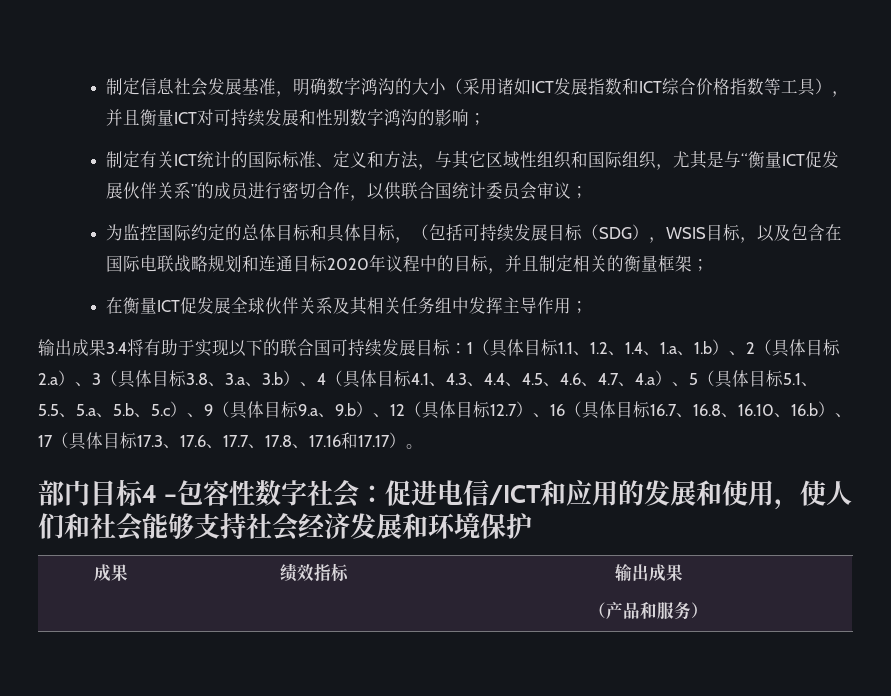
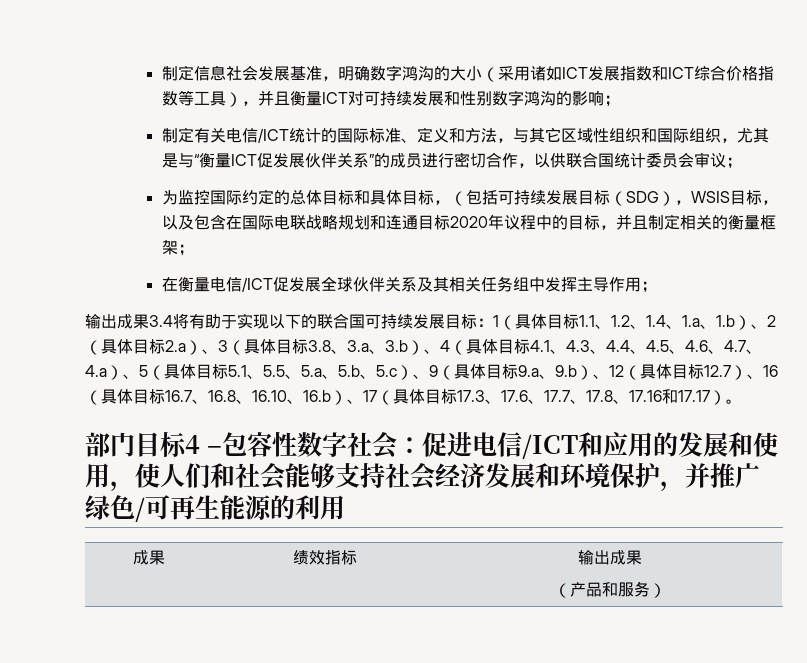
[173,154,197,166] ICT -> [225,128,289,143] 电信/ICT
[156,300,180,312] ICT -> [209,277,273,292] 电信/ICT
(532, 526) none -> [660,463,760,492] [85,495,345,522] ，并推广绿色/可再生能源的利用

